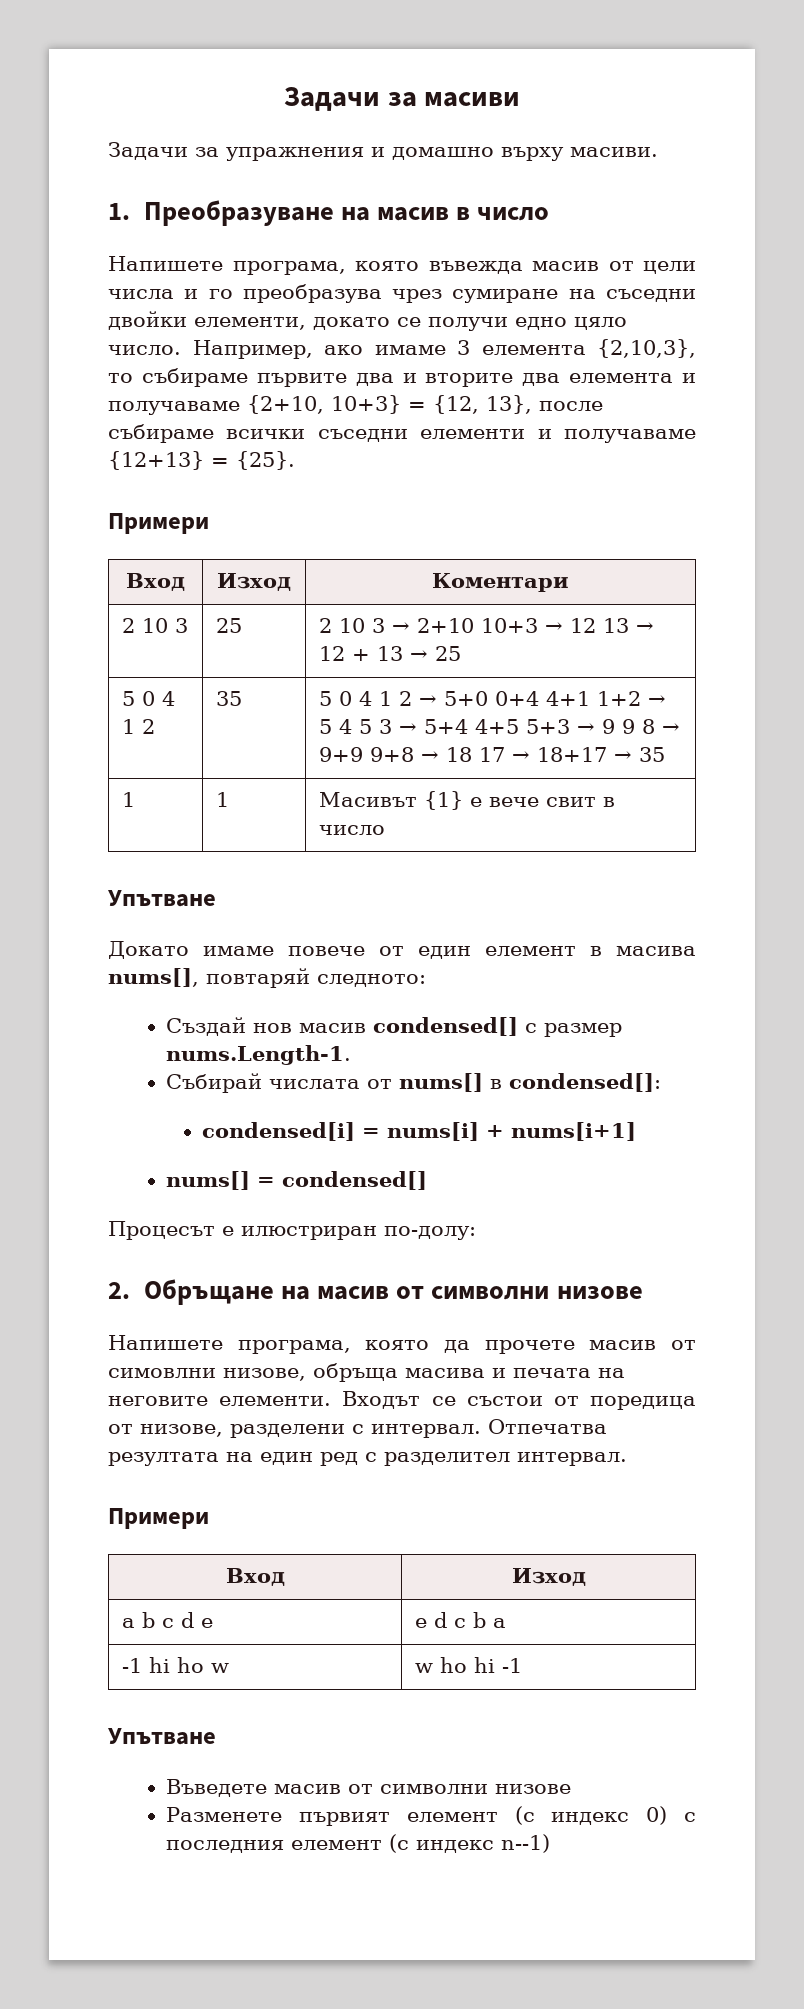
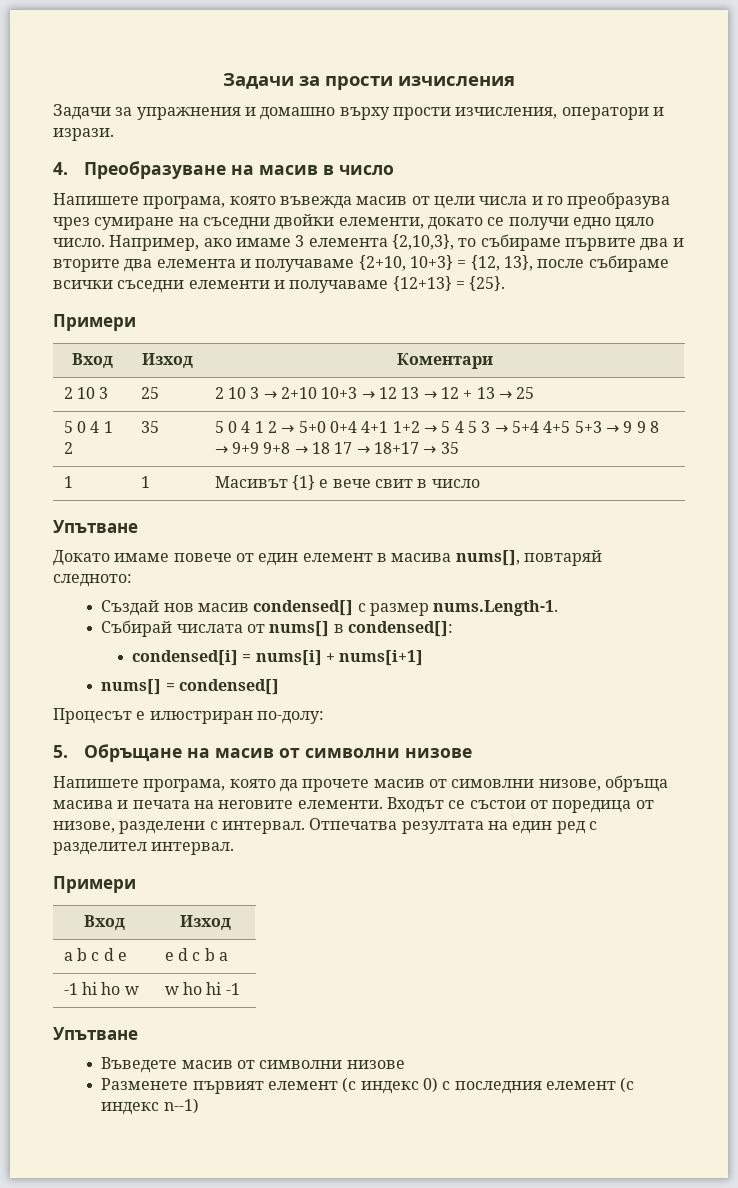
[283,87,521,111] Задачи за масиви -> [223,73,515,90] Задачи за прости изчисления
[570,147,658,157] [108,203,130,220] масиви. // 1. -> [392,107,664,120] [53,128,114,141] [53,162,68,175] прости изчисления, оператори и изрази. // 4.
[108,1282,130,1299] 2. -> [53,745,68,758] 5.

